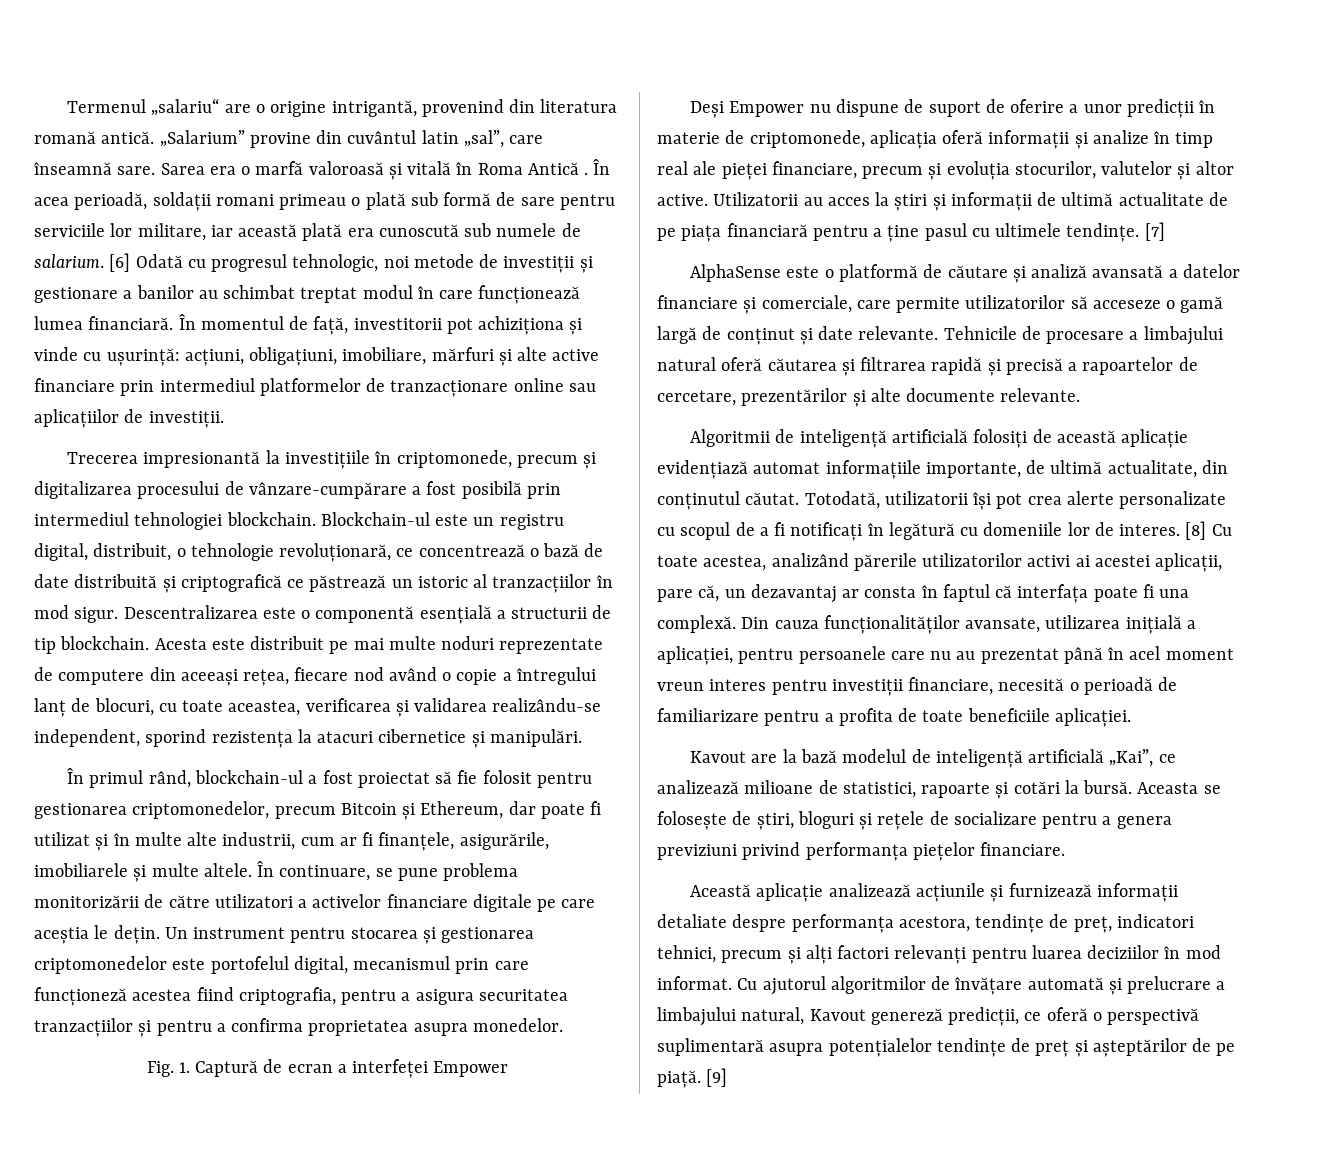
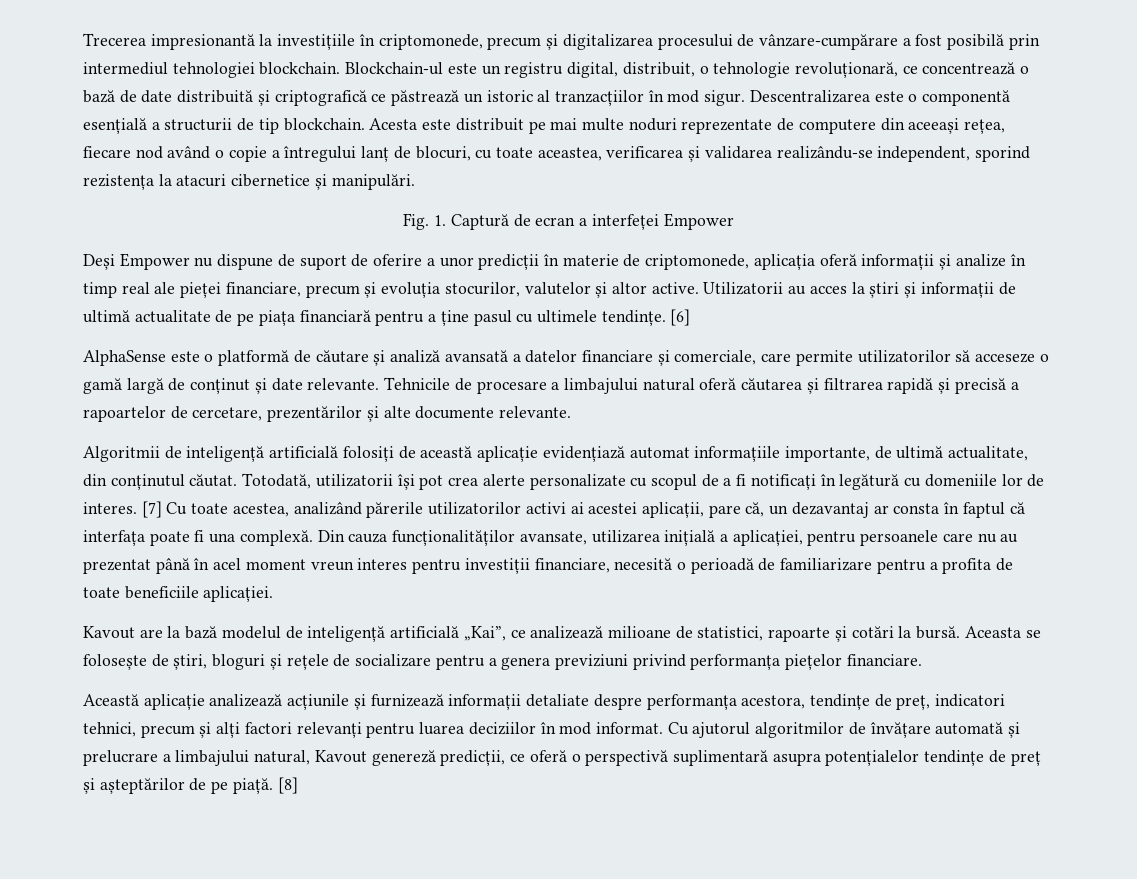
[67,98,618,117] [34,130,544,148] [34,159,611,180] [34,192,615,211] [34,223,581,241] [34,253,593,273] [34,285,581,304] [34,314,583,335] [34,347,600,366] [34,378,596,397] [34,409,224,428] Termenul „salariu“ are o origine intrigantă, provenind din literatura romană antică. „Salarium” provine din cuvântul latin „sal”, care înseamnă sare. Sarea era o marfă valoroasă și vitală în Roma Antică . În acea perioadă, soldații romani primeau o plată sub formă de sare pentru serviciile lor militare, iar această plată era cunoscută sub numele de salarium. [6] Odată cu progresul tehnologic, noi metode de investiții și gestionare a banilor au schimbat treptat modul în care funcționează lumea financiară. În momentul de față, investitorii pot achiziționa și vinde cu ușurință: acțiuni, obligațiuni, imobiliare, mărfuri și alte active financiare prin intermediul platformelor de tranzacționare online sau aplicațiilor de investiții. // -> (83, 39) none
[67,768,592,788] [34,801,602,820] [34,832,549,851] [34,861,519,882] [34,894,596,912] [34,925,535,944] [34,956,529,974] [34,987,568,1006] [34,1018,563,1037] // În primul rând, blockchain-ul a fost proiectat să fie folosit pentru gestionarea criptomonedelor, precum Bitcoin și Ethereum, dar poate fi utilizat și în multe alte industrii, cum ar fi finanțele, asigurările, imobiliarele și multe altele. În continuare, se pune problema monitorizării de către utilizatori a activelor financiare digitale pe care aceștia le dețin. Un instrument pentru stocarea și gestionarea criptomonedelor este portofelul digital, mecanismul prin care funcționeză acestea fiind criptografia, pentru a asigura securitatea tranzacțiilor și pentru a confirma proprietatea asupra monedelor. -> (415, 182) none
[1144,222,1165,241] [7] -> [670,309,691,326] [6]
[1185,521,1207,540] [8] -> [141,501,162,518] [7]
[706,1068,728,1087] [9] -> [277,777,298,794] [8]

